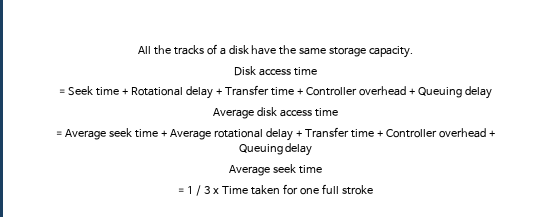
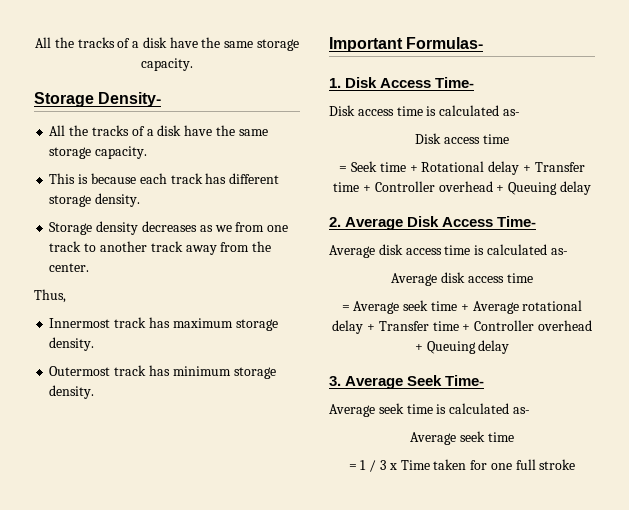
(414, 52) none -> [34,92,162,107] [49,125,268,136] [49,146,148,159] [49,173,280,184] [49,193,141,207] [49,221,289,235] [49,241,272,255] [49,263,90,272] [34,289,66,303] [49,317,278,331] [49,337,95,351] [49,365,276,379] [49,385,95,399] [329,37,484,52] [329,77,475,88] [329,105,520,116] // Storage Density- // All the tracks of a disk have the same storage capacity. // This is because each track has different storage density. // Storage density decreases as we from one track to another track away from the center. // Thus, // Innermost track has maximum storage density. // Outermost track has minimum storage density. // Important Formulas- // 1. Disk Access Time- // Disk access time is calculated as-
(492, 92) none -> [329,216,537,230] [329,244,568,258] // 2. Average Disk Access Time- // Average disk access time is calculated as-
(313, 149) none -> [329,375,485,389] [329,403,530,417] // 3. Average Seek Time- // Average seek time is calculated as-

